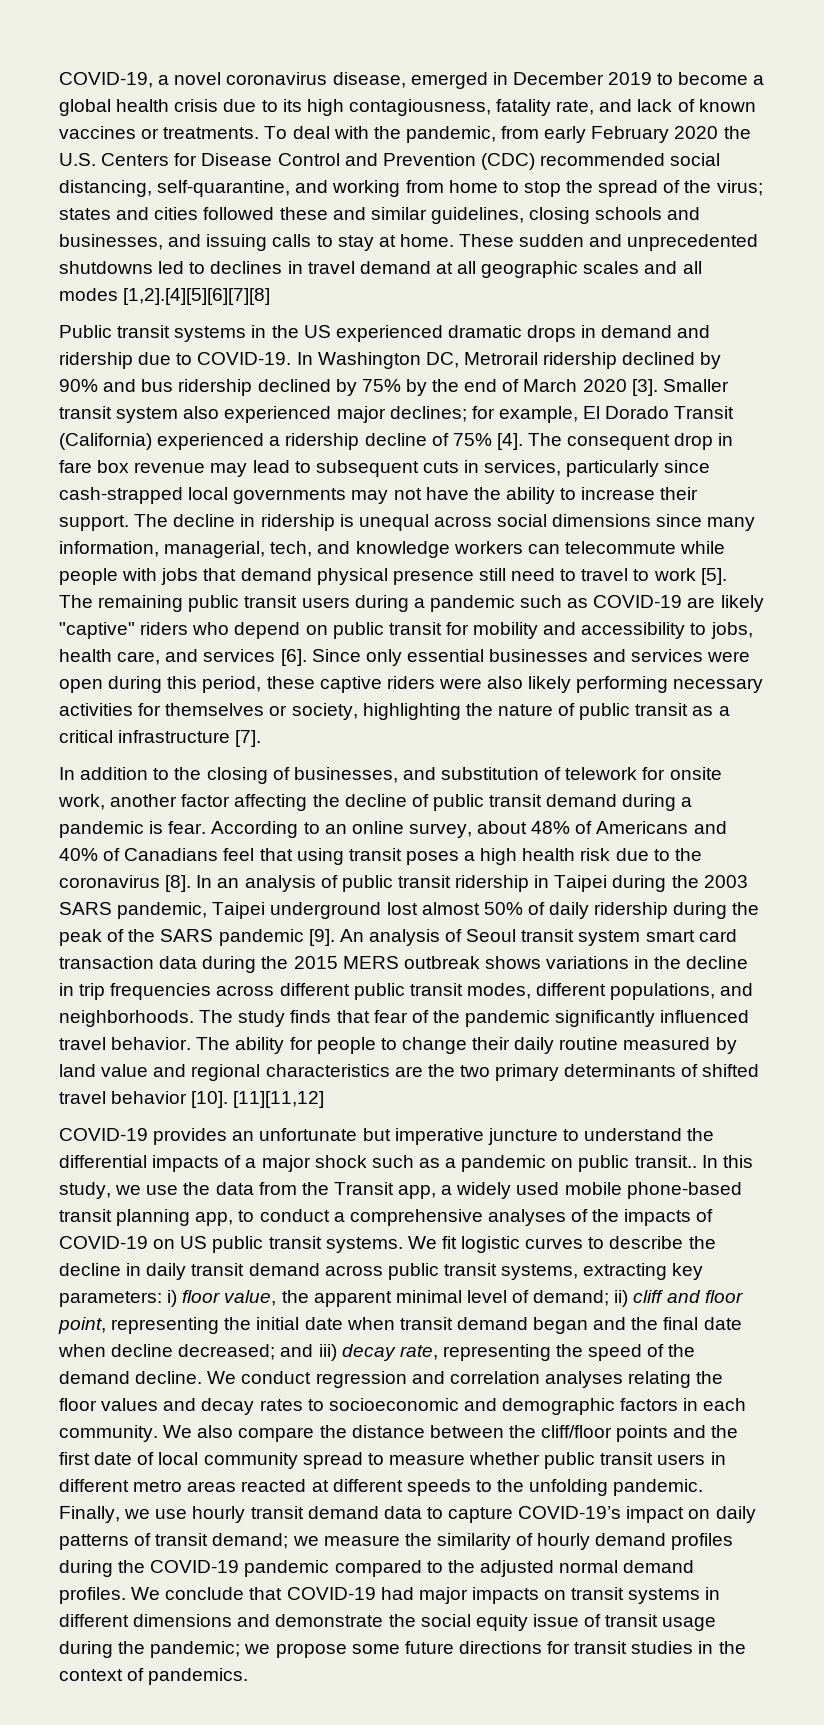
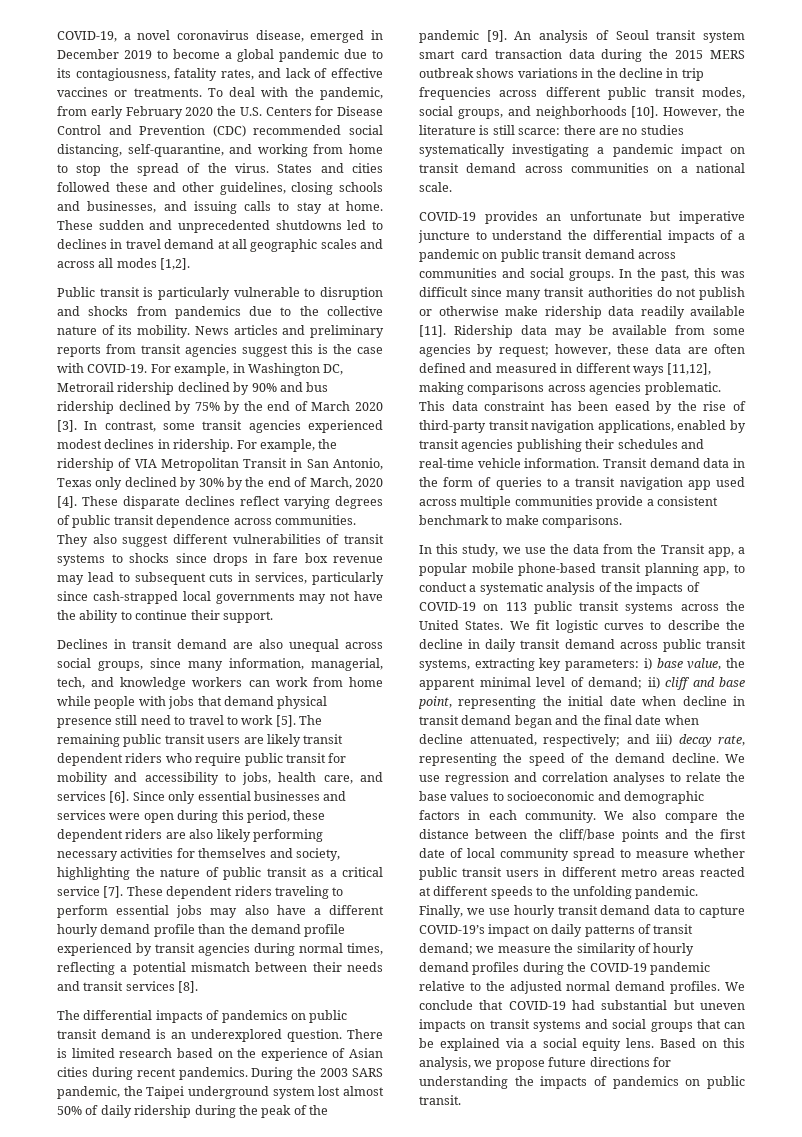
[116,99,219,112] health crisis -> [279,49,339,62] pandemic
[306,99,344,116] high -> (71, 73) none
[556,100,595,115] rate, -> [220,69,254,80] rates,
[698,99,756,112] known -> [331,68,383,78] effective
[716,180,763,196] [59,208,111,220] virus; states -> [235,163,313,173] virus. States
[370,207,427,220] similar -> [182,182,214,192] other
(678, 267) none -> [57,261,95,268] across
[123,288,271,305] [1,2].[4][5][6][7][8] -> [160,258,191,270] [1,2].
[174,325,711,342] [59,352,313,369] systems in the US experienced dramatic drops in demand and ridership due to COVID-19. In -> [143,287,383,300] [57,306,383,319] [57,325,384,338] [57,344,383,357] [57,363,245,376] is particularly vulnerable to disruption and shocks from pandemics due to the collective nature of its mobility. News articles and preliminary reports from transit agencies suggest this is the case with COVID-19. For example, in
[662,379,729,392] [59,406,735,423] [59,433,714,450] Smaller transit system also experienced major declines; for example, El Dorado Transit (California) experienced a ridership decline of 75% [4]. The consequent drop -> [84,420,383,433] [57,439,338,452] [57,458,383,471] [57,477,383,490] [57,496,383,509] [57,515,356,528] [57,534,384,547] [57,553,248,566] In contrast, some transit agencies experienced modest declines in ridership. For example, the ridership of VIA Metropolitan Transit in San Antonio, Texas only declined by 30% by the end of March, 2020 [4]. These disparate declines reflect varying degrees of public transit dependence across communities. They also suggest different vulnerabilities of transit systems to shocks since drops
[581,487,656,500] increase -> [135,610,188,620] continue
[134,514,354,531] The decline in ridership is -> [57,639,283,649] // Declines in transit demand are also
[552,514,652,527] dimensions -> [98,661,143,671] groups,
[564,541,676,554] telecommute -> [275,677,383,687] work from home
[354,595,764,612] [59,622,328,639] during a pandemic such as COVID-19 are likely "captive" riders who depend on -> [243,734,344,747] [57,753,242,766] are likely transit dependent riders who require
[319,676,482,693] captive riders were -> [57,829,186,842] dependent riders are
[269,705,288,716] or -> [269,848,293,858] and
[118,730,231,743] infrastructure -> [57,886,100,896] service
[59,767,722,784] [58,794,693,811] [59,821,727,838] [59,848,702,865] [59,875,667,892] // In addition to the closing of businesses, and substitution of telework for onsite work, another factor affecting the decline of public transit demand during a pandemic is fear. According to an online survey, about 48% of Americans and 40% of Canadians feel that using transit poses a high health risk due to the coronavirus [8]. In an analysis of public transit ridership in Taipei during -> [126,886,344,899] [57,905,384,918] [57,924,346,937] [57,943,383,956] [57,962,384,975] [57,981,199,993] [57,1010,348,1023] [57,1029,383,1042] [57,1048,383,1061] [57,1067,294,1080] These dependent riders traveling to perform essential jobs may also have a different hourly demand profile than the demand profile experienced by transit agencies during normal times, reflecting a potential mismatch between their needs and transit services [8]. // The differential impacts of pandemics on public transit demand is an underexplored question. There is limited research based on the experience of Asian cities during recent pandemics. During
(208, 910) none -> [123,1086,143,1096] the
(382, 910) none -> [272,1087,315,1099] system
[160,929,214,942] SARS -> (328, 1110) none
[536,983,754,1000] [59,1010,750,1027] [59,1037,737,1054] [59,1064,760,1081] [59,1091,325,1108] different populations, and neighborhoods. The study finds that fear of the pandemic significantly influenced travel behavior. The ability for people to change their daily routine measured by land value and regional characteristics are the two primary determinants of shifted travel behavior [10]. [11][11,12] -> [419,106,745,119] [419,125,684,135] [419,144,745,157] [419,163,745,173] [419,182,452,192] social groups, and neighborhoods [10]. However, the literature is still scarce: there are no studies systematically investigating a pandemic impact on transit demand across communities on a national scale.
[261,1155,697,1172] major shock such as a pandemic on public transit.. -> [419,249,676,262] [419,268,745,281] [419,287,745,300] [419,306,745,319] [419,325,745,338] [419,344,745,357] [419,363,712,376] [419,382,721,395] [419,401,746,414] [419,420,746,433] [419,439,704,452] [419,458,745,468] [419,477,745,490] [419,496,718,509] [419,515,623,528] pandemic on public transit demand across communities and social groups. In the past, this was difficult since many transit authorities do not publish or otherwise make ridership data readily available [11]. Ridership data may be available from some agencies by request; however, these data are often defined and measured in different ways [11,12], making comparisons across agencies problematic. This data constraint has been eased by the rise of third-party transit navigation applications, enabled by transit agencies publishing their schedules and real-time vehicle information. Transit demand data in the form of queries to a transit navigation app used across multiple communities provide a consistent benchmark to make comparisons. //
[456,1182,560,1199] widely used -> [419,563,467,576] popular
[349,1209,566,1226] comprehensive analyses -> [479,582,596,595] systematic analysis
[180,1236,403,1253] US public transit systems. -> [505,601,745,614] [419,620,504,630] 113 public transit systems across the United States.
[182,1290,221,1303] floor -> [656,658,683,668] base
[704,1290,743,1303] floor -> [719,677,745,687] base
(395, 1323) none -> [682,696,745,706] decline in
[178,1344,276,1360] decreased; -> [469,734,620,747] attenuated, respectively;
[241,1371,312,1384] conduct -> [419,775,440,782] use
[628,1371,724,1388] [59,1398,303,1415] relating the floor values and decay rates -> [670,772,745,782] [419,791,490,801] to relate the base values
[541,1425,613,1438] cliff/floor -> [559,829,616,841] cliff/base
[334,1560,422,1577] compared -> [419,981,465,991] relative
[418,1587,468,1604] major -> [601,1000,745,1010] substantial but uneven
[705,1587,721,1600] [59,1614,717,1631] [59,1641,241,1658] in different dimensions and demonstrate the social equity issue of transit usage during the pandemic; -> [585,1019,745,1032] [419,1038,745,1051] [419,1057,471,1070] and social groups that can be explained via a social equity lens. Based on this analysis,
[351,1644,400,1654] some -> (545, 1065) none
[574,1641,746,1654] [59,1668,249,1685] transit studies in the context of pandemics. -> [419,1076,745,1089] [419,1095,461,1105] understanding the impacts of pandemics on public transit.

